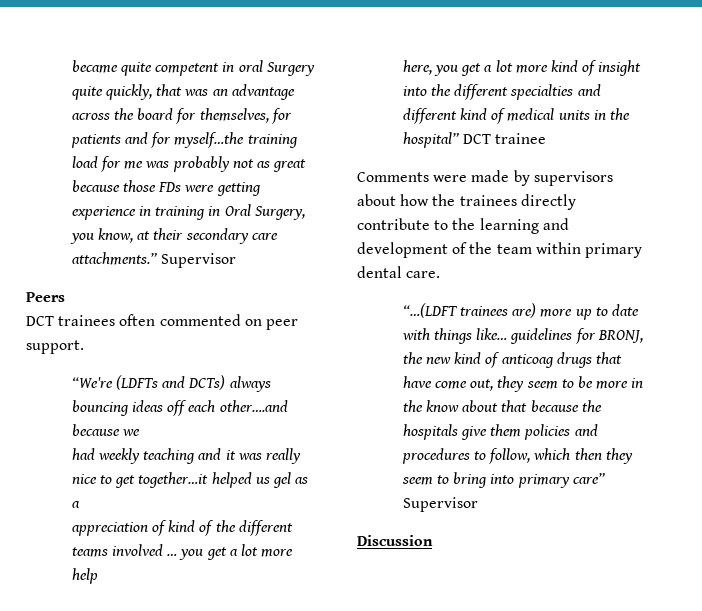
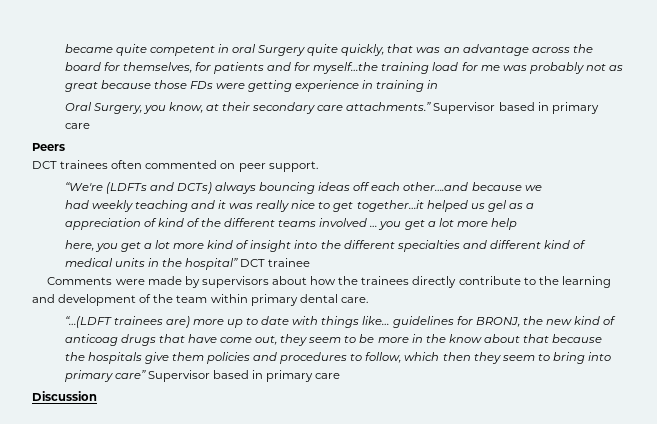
(221, 211) none -> (439, 84) //
(237, 260) none -> [498,102,599,114] [64,123,90,129] based in primary care
(478, 504) none -> [212,370,341,382] based in primary care

